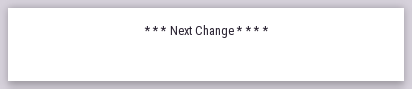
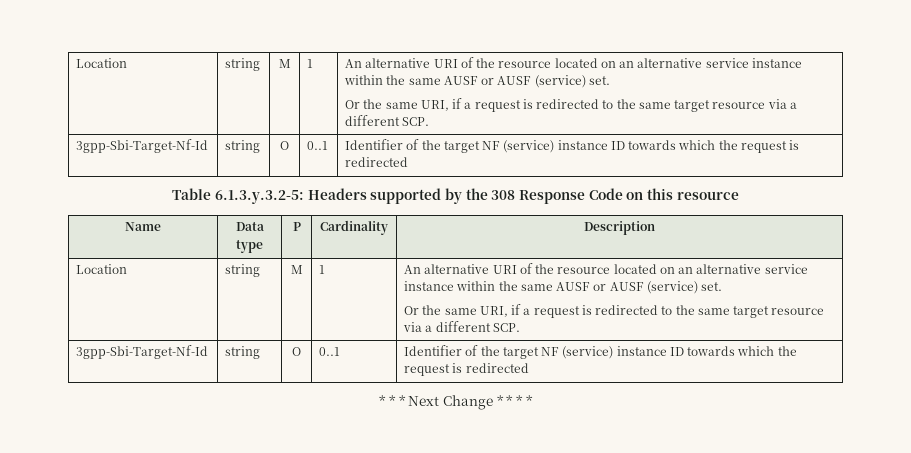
(143, 30) none -> [76,58,128,68] [225,58,261,71] [278,59,291,68] [307,59,314,68] [345,57,802,68] [344,75,610,88] [345,98,797,112] [345,115,430,126] [76,139,209,153] [225,140,261,153] [280,141,289,150] [307,141,329,150] [345,139,800,153] [345,157,409,167] [172,188,739,204] [125,222,161,231] [235,222,264,231] [236,240,263,253] [292,222,301,231] [320,220,388,235] [584,221,655,235] [76,264,128,274] [225,264,261,277] [290,265,303,274] [319,265,326,274] [404,263,808,274] [404,281,723,294] [404,304,825,318] [403,321,520,332] [76,345,209,359] [225,346,261,359] [292,347,301,356] [319,347,341,356] [404,345,797,359] [404,363,529,376] Location | string | M | 1 | An alternative URI of the resource located on an alternative service instance within the same AUSF or AUSF (service) set. // Or the same URI, if a request is redirected to the same target resource via a different SCP. // 3gpp-Sbi-Target-Nf-Id | string | O | 0..1 | Identifier of the target NF (service) instance ID towards which the request is redirected // Table 6.1.3.y.3.2-5: Headers supported by the 308 Response Code on this resource // Name | Data type | P | Cardinality | Description // Location | string | M | 1 | An alternative URI of the resource located on an alternative service instance within the same AUSF or AUSF (service) set. // Or the same URI, if a request is redirected to the same target resource via a different SCP. // 3gpp-Sbi-Target-Nf-Id | string | O | 0..1 | Identifier of the target NF (service) instance ID towards which the request is redirected //

